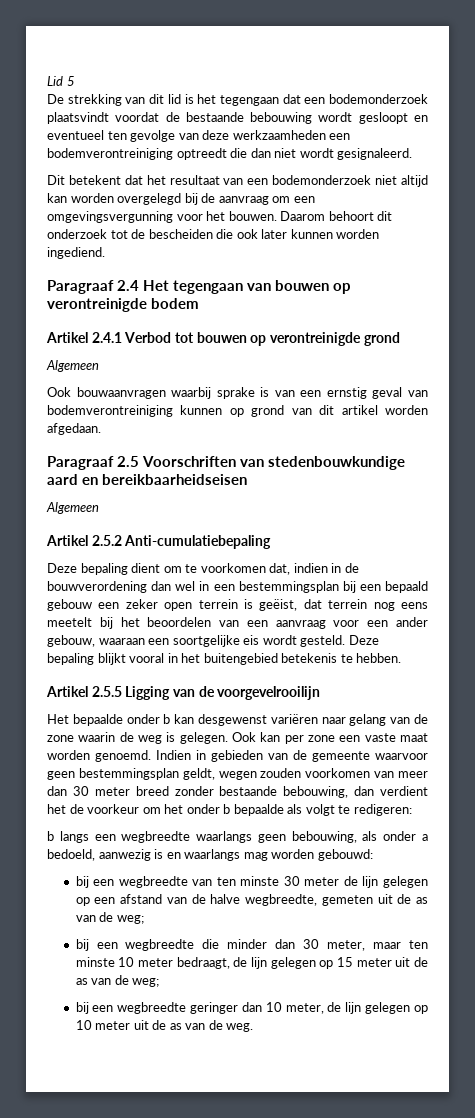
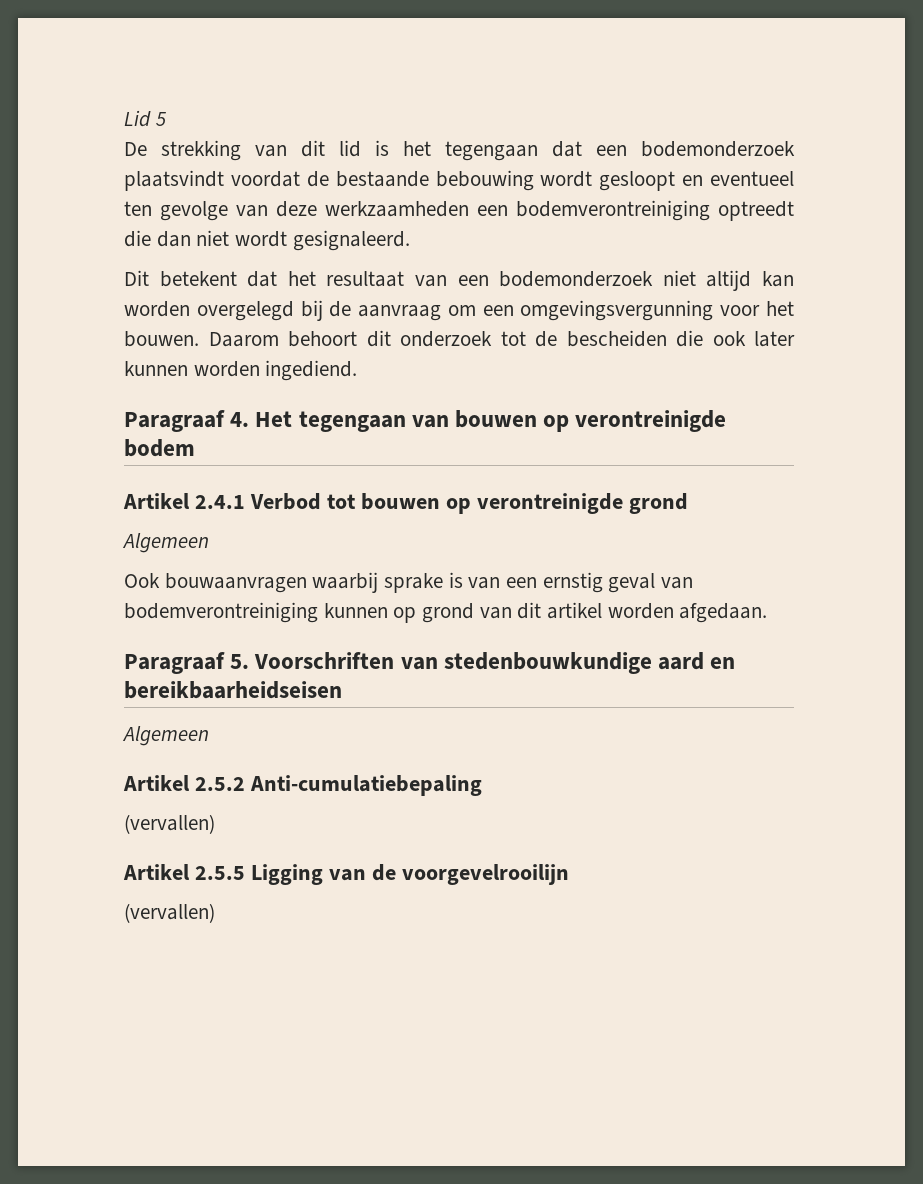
[117,280,139,291] 2.4 -> [230,412,250,427] 4.
[117,456,139,467] 2.5 -> [230,654,250,669] 5.
[47,563,359,575] [47,581,428,593] [47,599,428,611] [47,617,428,629] [47,635,379,647] [47,653,402,665] Deze bepaling dient om te voorkomen dat, indien in de bouwverordening dan wel in een bestemmingsplan bij een bepaald gebouw een zeker open terrein is geëist, dat terrein nog eens meetelt bij het beoordelen van een aanvraag voor een ander gebouw, waaraan een soortgelijke eis wordt gesteld. Deze bepaling blijkt vooral in het buitengebied betekenis te hebben. -> [124,814,215,834] (vervallen)
[47,714,429,726] [47,732,428,744] [47,750,428,762] [47,768,428,780] [47,786,428,798] [47,804,412,816] [47,831,428,843] [47,849,373,861] [75,876,428,888] [75,894,428,906] [75,912,144,924] [75,939,428,951] [75,957,428,969] [75,975,160,987] [75,1002,428,1014] [75,1020,254,1032] Het bepaalde onder b kan desgewenst variëren naar gelang van de zone waarin de weg is gelegen. Ook kan per zone een vaste maat worden genoemd. Indien in gebieden van de gemeente waarvoor geen bestemmingsplan geldt, wegen zouden voorkomen van meer dan 30 meter breed zonder bestaande bebouwing, dan verdient het de voorkeur om het onder b bepaalde als volgt te redigeren: // b langs een wegbreedte waarlangs geen bebouwing, als onder a bedoeld, aanwezig is en waarlangs mag worden gebouwd: // bij een wegbreedte van ten minste 30 meter de lijn gelegen op een afstand van de halve wegbreedte, gemeten uit de as van de weg; // bij een wegbreedte die minder dan 30 meter, maar ten minste 10 meter bedraagt, de lijn gelegen op 15 meter uit de as van de weg; // bij een wegbreedte geringer dan 10 meter, de lijn gelegen op 10 meter uit de as van de weg. -> [124,903,215,923] (vervallen)

